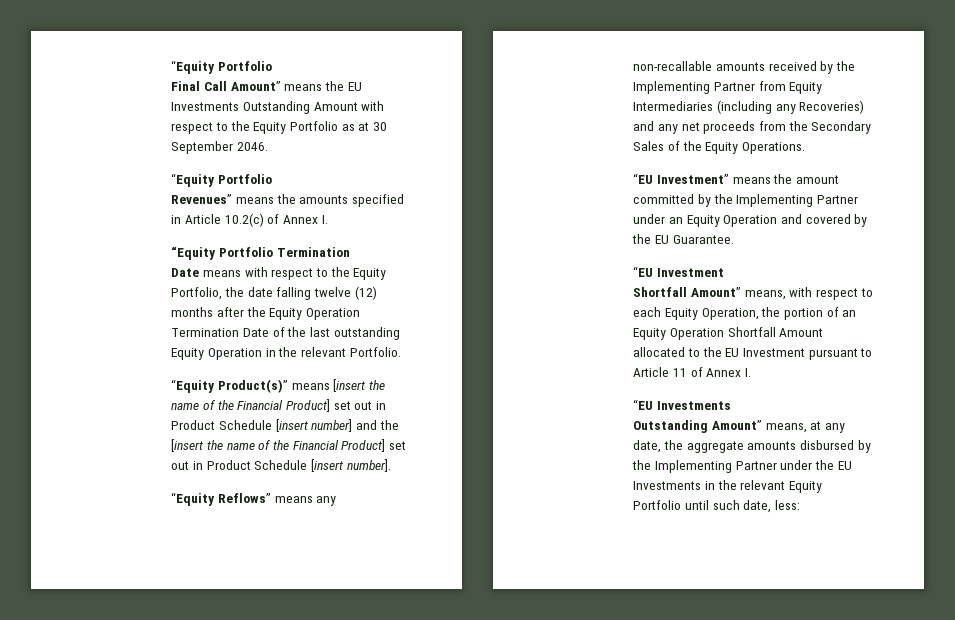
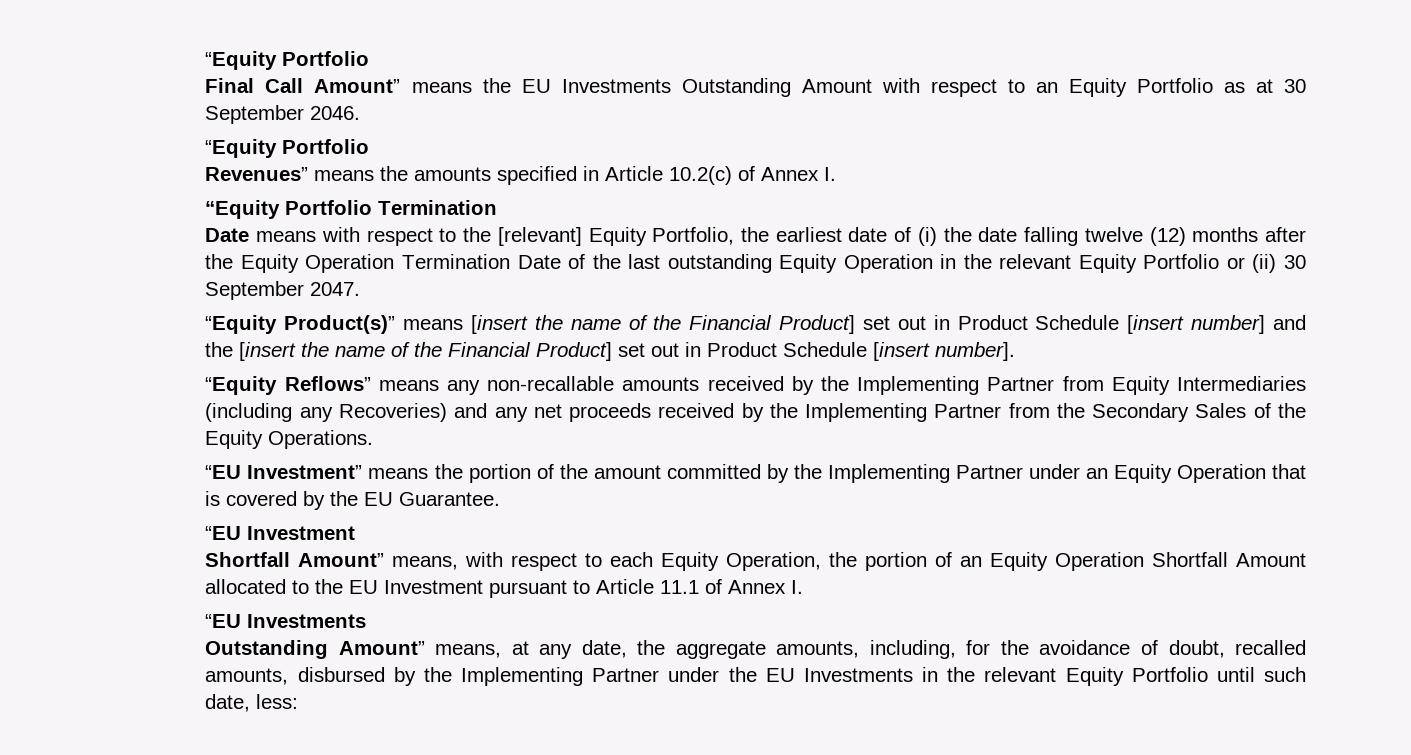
[230,121,250,131] the -> [1035,82,1058,93] an
(350, 272) none -> [497,227,582,246] [relevant]
(244, 292) none -> [775,227,972,246] earliest date of (i) the
[349,347,401,357] Portfolio. -> [1078,254,1307,273] [205,281,361,300] Equity Portfolio or (ii) 30 September 2047.
(756, 127) none -> [658,403,1002,422] received by the Implementing Partner
(793, 179) none -> [468,464,588,483] portion of the
[780,214,802,224] and -> [1272,464,1306,479] [205,491,221,506] that is
[672,368,687,377] 11 -> [660,580,700,594] 11.1
[747,441,797,450] amounts -> [776,640,1307,659] [205,668,289,685] amounts, including, for the avoidance of doubt, recalled amounts,

